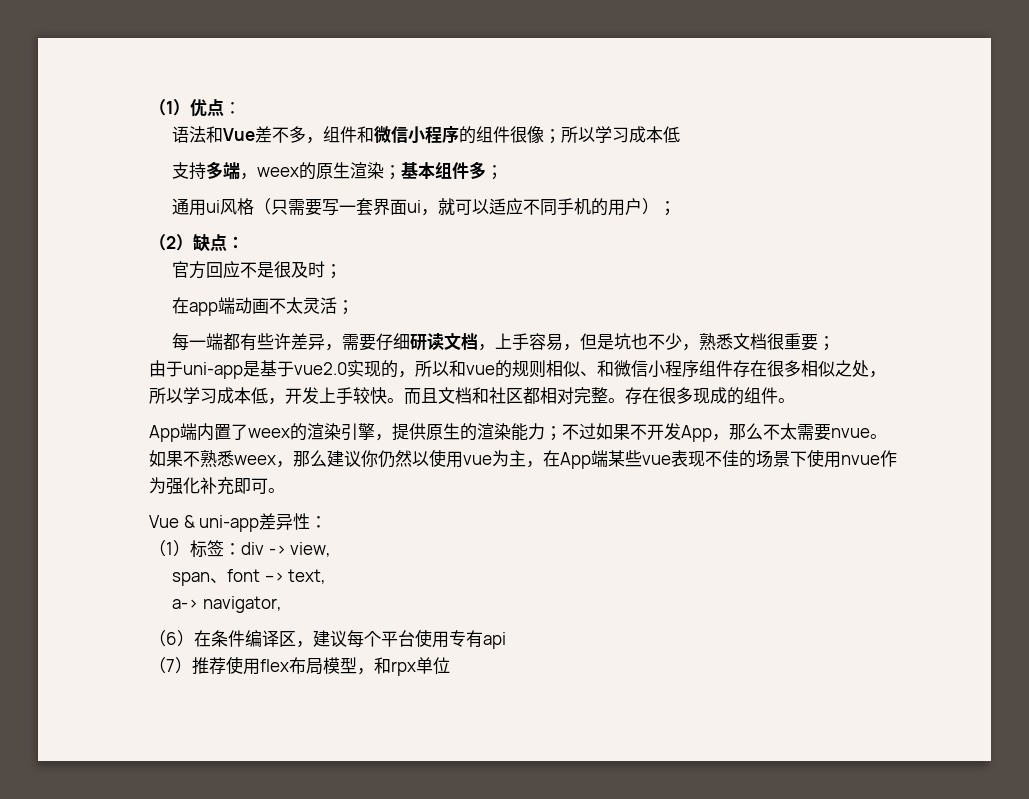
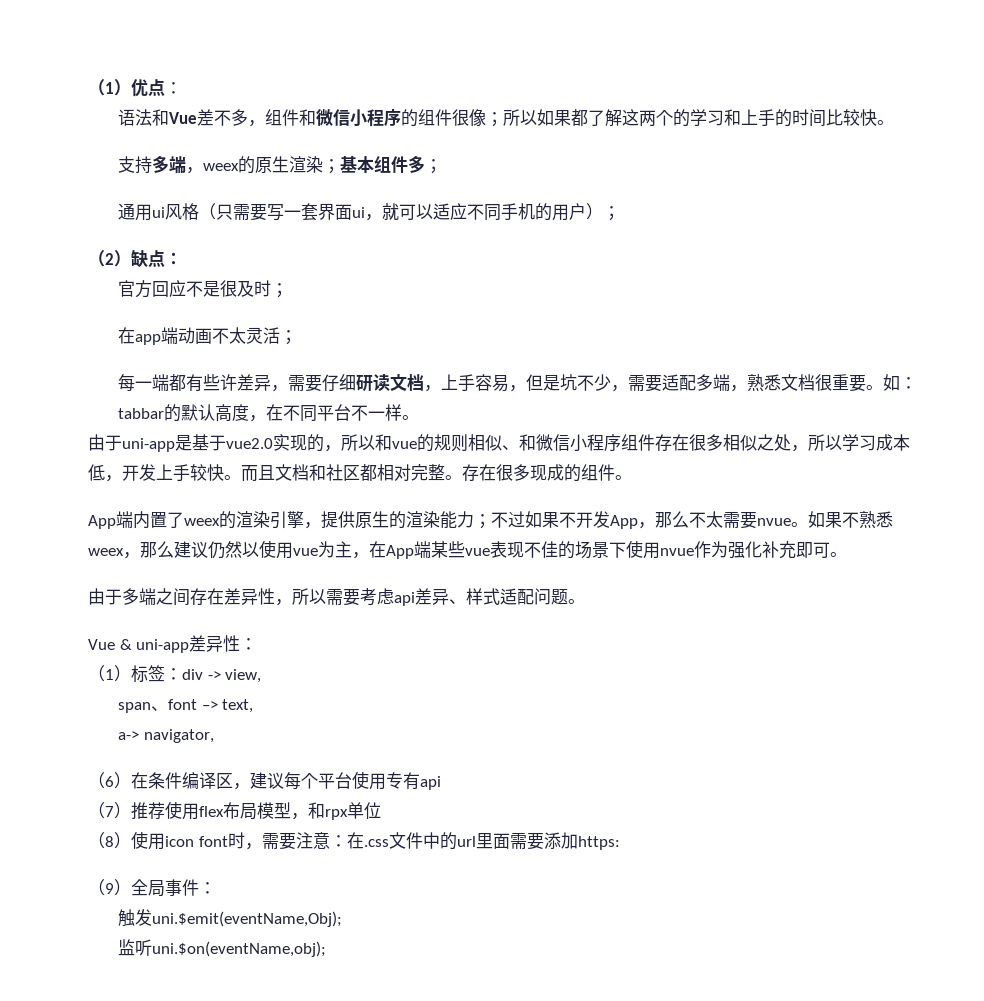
[595,126,681,143] 学习成本低 -> [536,109,894,127] 如果都了解这两个的学习和上手的时间比较快。
[631,333,836,351] 也不少，熟悉文档很重要； -> [576,374,917,392] [117,404,419,422] 不少，需要适配多端，熟悉文档很重要。如：tabbar的默认高度，在不同平台不一样。
[361,450,379,467] 你 -> (208, 549) none
(286, 490) none -> [87,588,585,606] // 由于多端之间存在差异性，所以需要考虑api差异、样式适配问题。
(451, 665) none -> [87,831,620,850] [87,879,216,897] [117,909,342,927] [117,939,326,957] // （8）使用icon font时，需要注意：在.css文件中的url里面需要添加https: // （9）全局事件： // 触发uni.$emit(eventName,Obj); // 监听uni.$on(eventName,obj);

